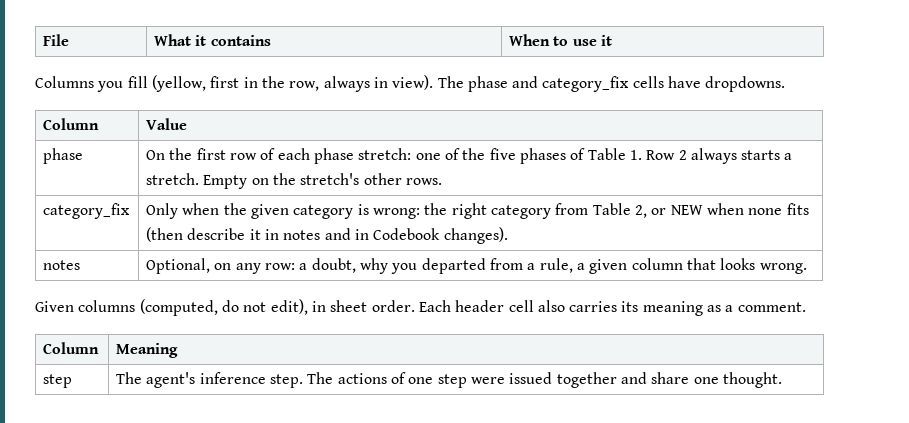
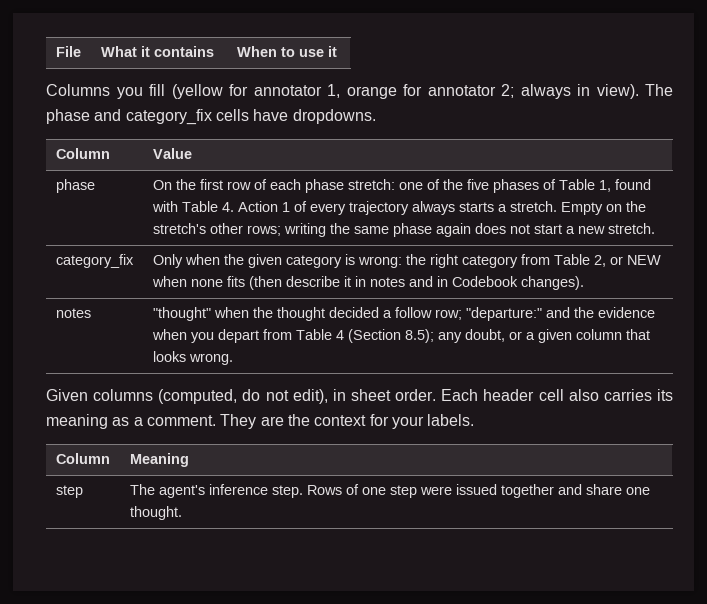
[151,75,320,92] (yellow, first in the row, -> [171,84,514,99] (yellow for annotator 1, orange for annotator 2;
[629,150,687,160] 1. Row 2 -> [598,179,651,192] [151,201,409,215] 1, found with Table 4. Action 1 of every trajectory
[405,178,442,185] rows. -> [246,223,655,237] rows; writing the same phase again does not start a new stretch.
[146,258,573,274] Optional, on any row: a doubt, why you departed from a rule, -> [152,307,655,321] [151,329,522,343] "thought" when the thought decided a follow row; "departure:" and the evidence when you depart from Table 4 (Section 8.5); any doubt, or
(806, 307) none -> [220,414,475,429] They are the context for your labels.
[307,372,387,384] The actions -> [306,485,342,495] Rows

